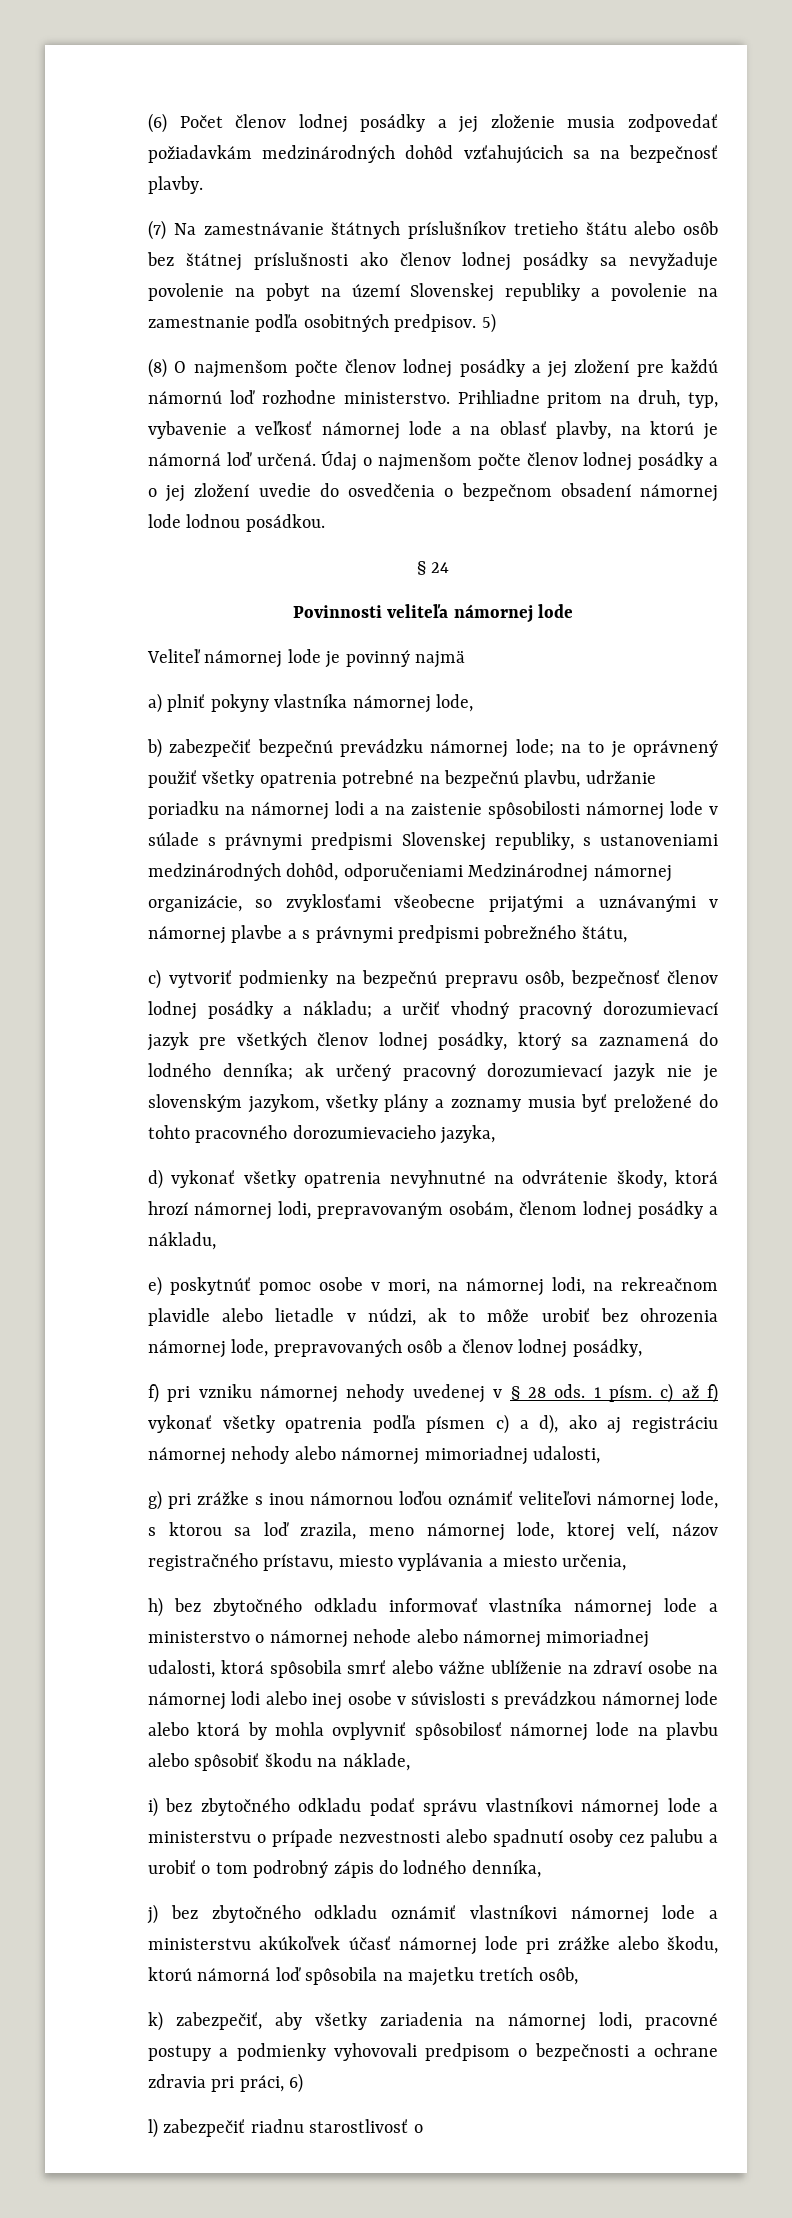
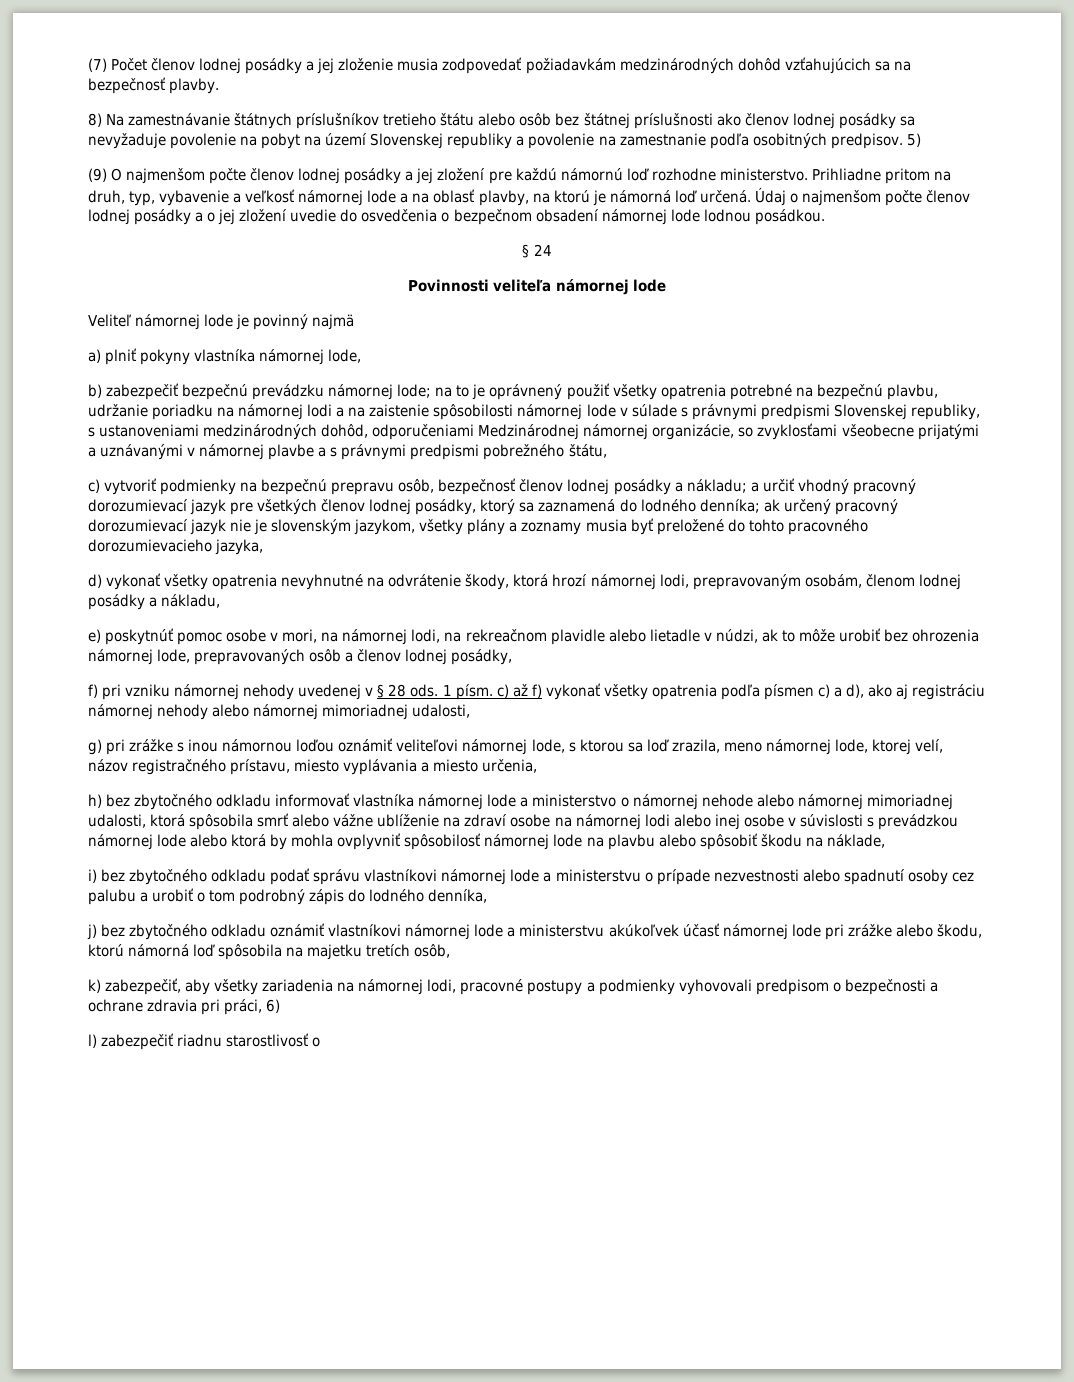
[148,113,167,133] (6) -> [88,58,107,72] (7)
[148,220,166,240] (7) -> [88,113,102,127] 8)
[148,358,167,378] (8) -> [88,168,107,182] (9)

